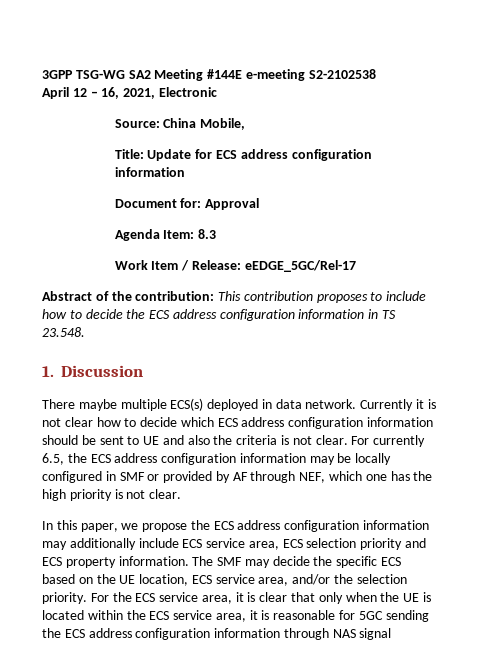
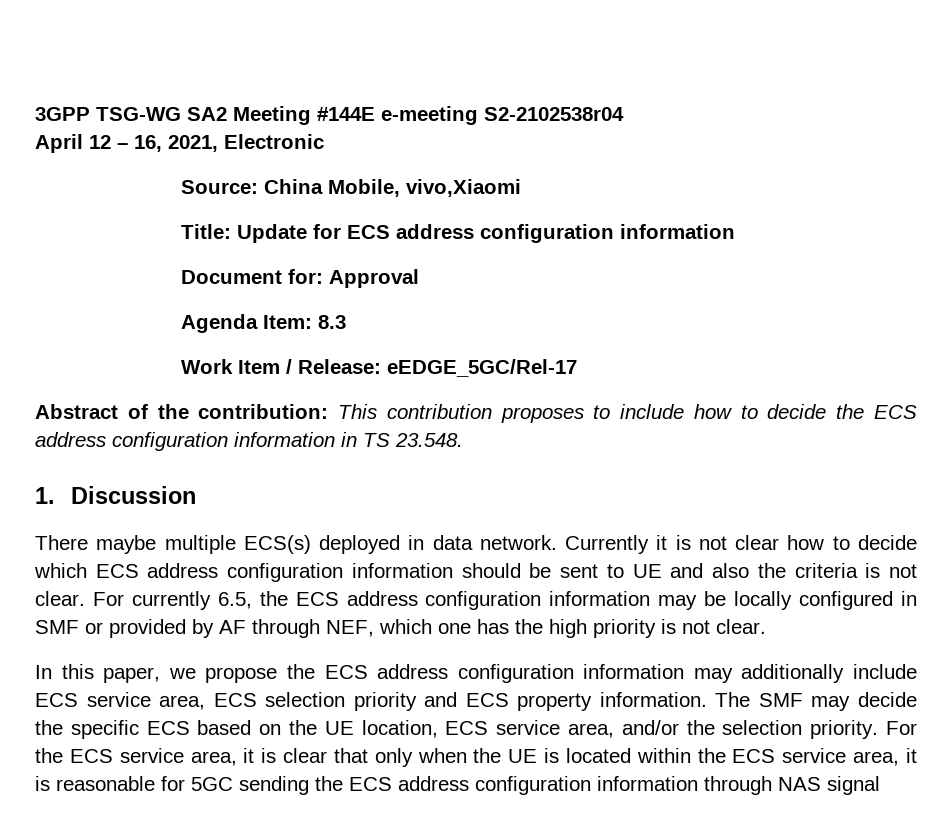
[308,69,376,79] S2-2102538 -> [484,107,624,121] S2-2102538r04
(246, 124) none -> [405,179,521,197] vivo,Xiaomi

